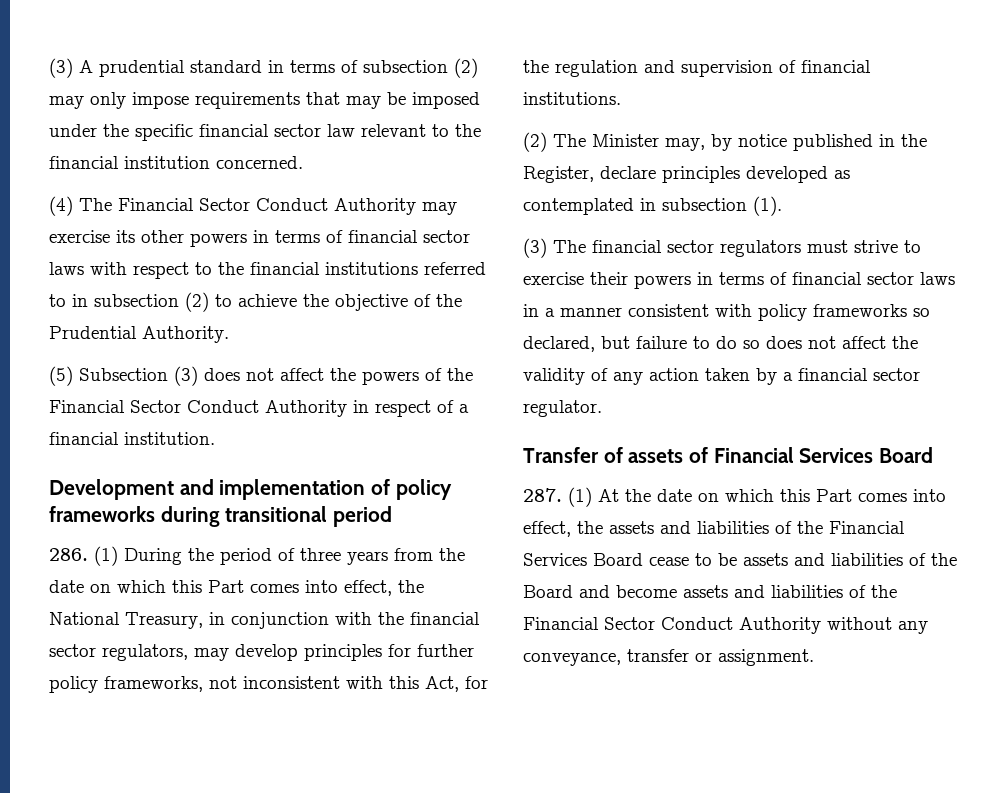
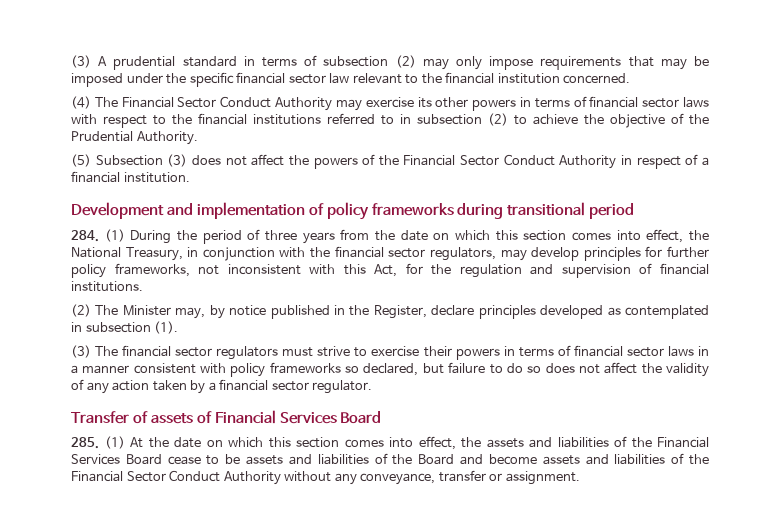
[49,548,88,561] 286. -> [71,230,99,242] 284.
[208,580,244,593] Part -> [523,230,567,241] section
[523,488,562,502] 287. -> [71,437,99,449] 285.
[816,489,852,502] Part -> [296,437,339,448] section

